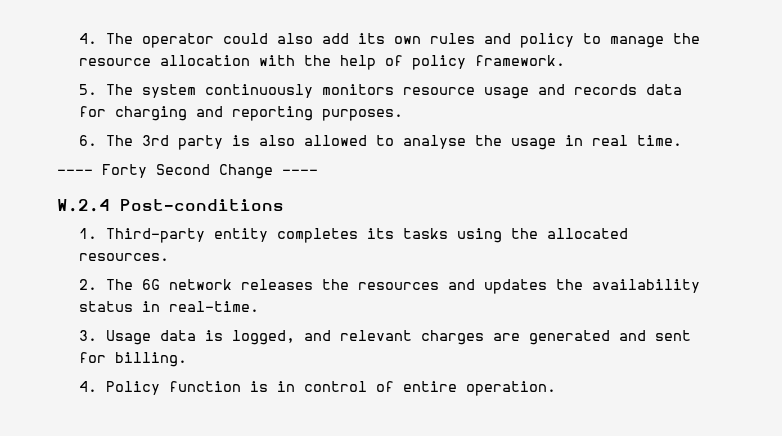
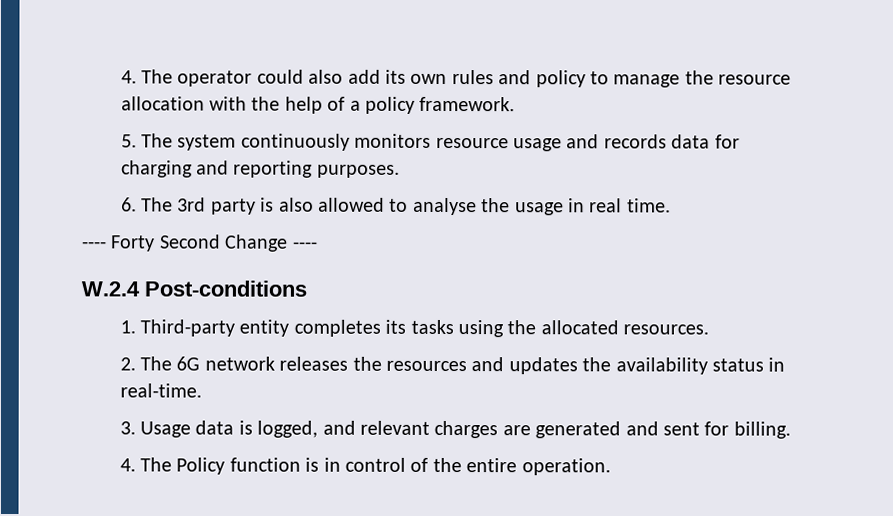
(404, 60) none -> [349,100,361,111] a
(98, 386) none -> [140,457,173,472] The
(395, 386) none -> [432,457,462,473] the

